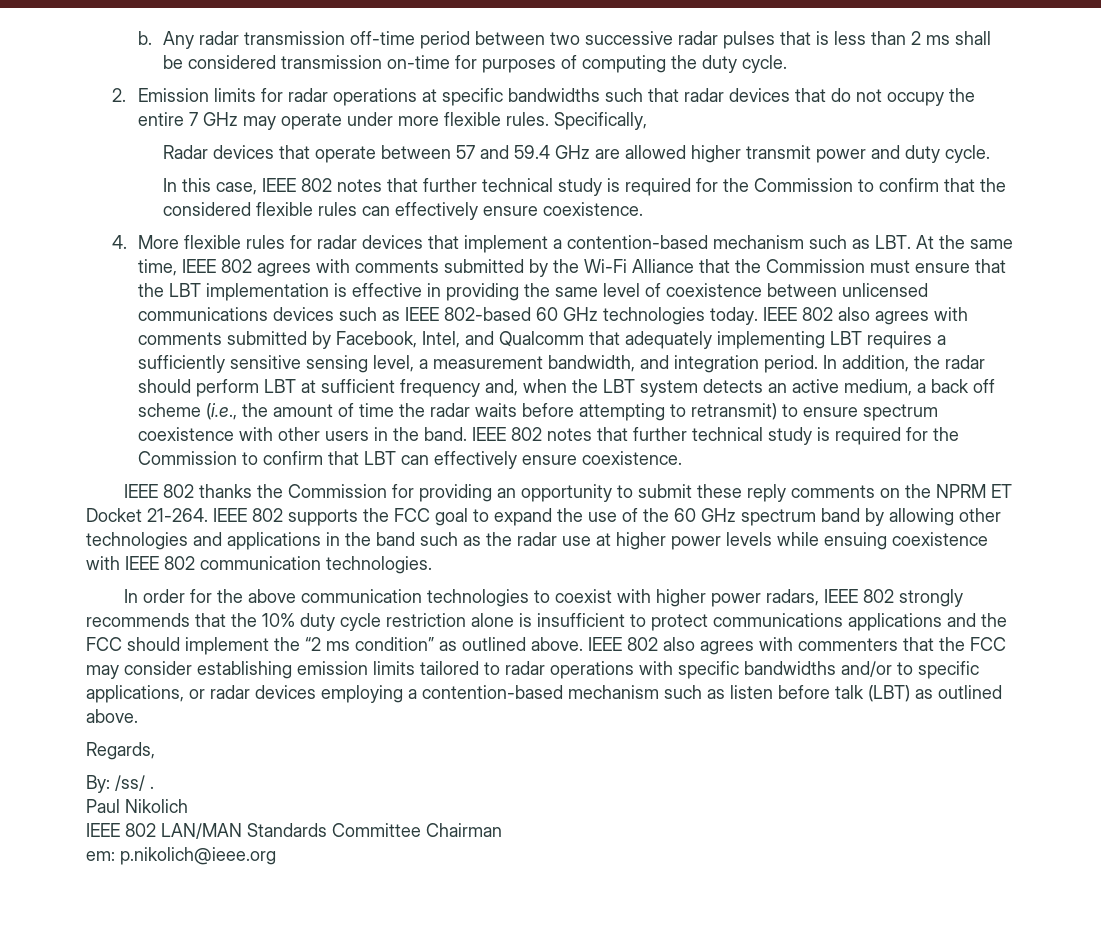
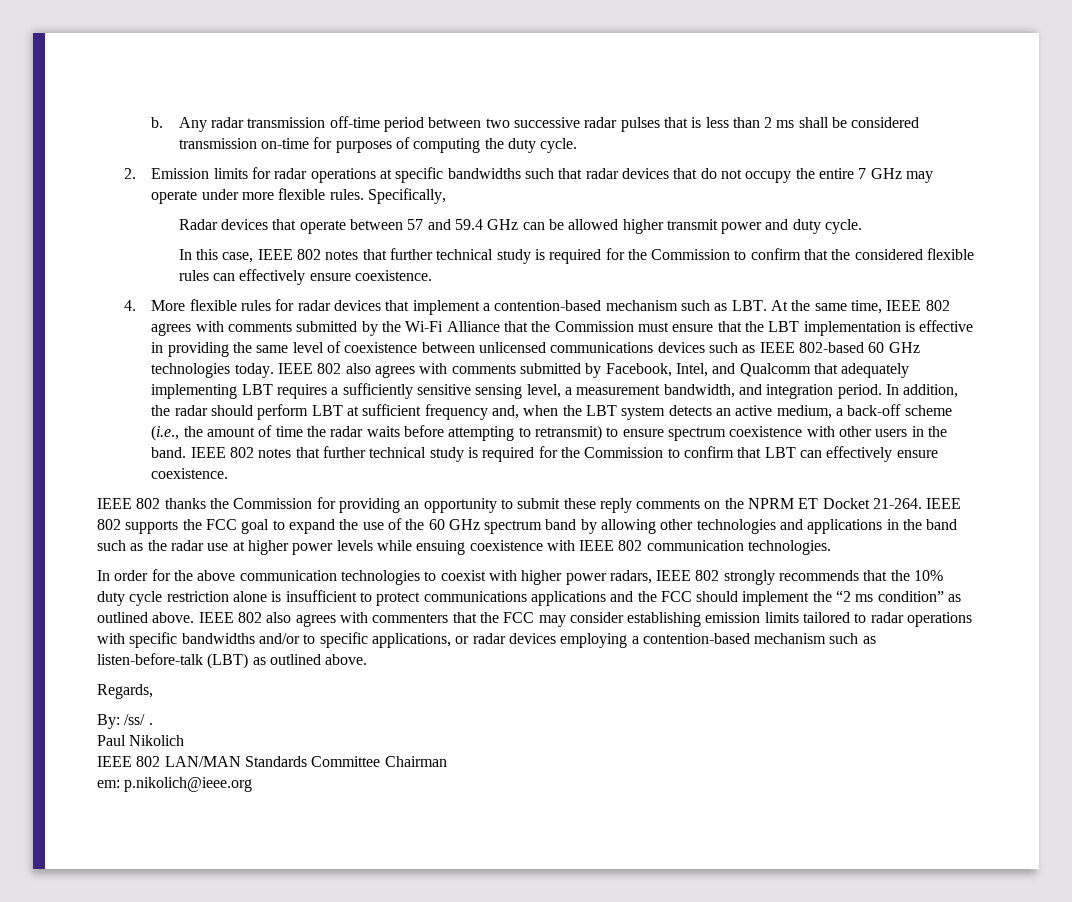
[595,149,621,159] are -> [522,219,564,230] can be
[930,379,995,393] back off -> [847,404,902,416] back-off
[730,685,864,699] listen before talk -> [97,653,203,665] listen-before-talk

